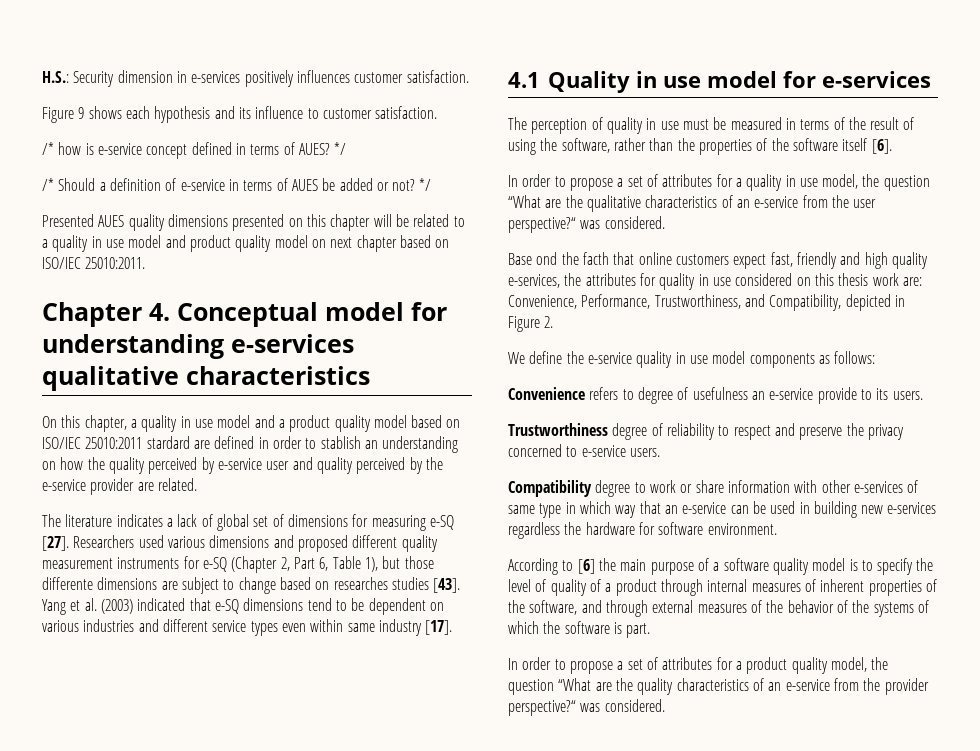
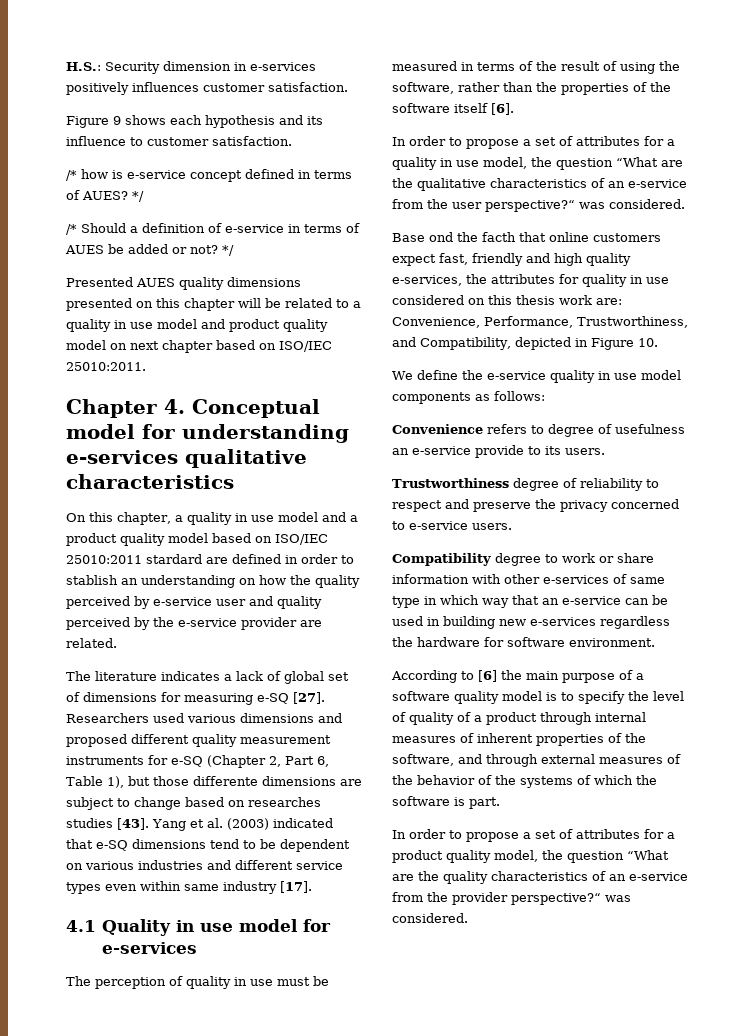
[544,316,554,328] 2. -> [637,338,658,347] 10.

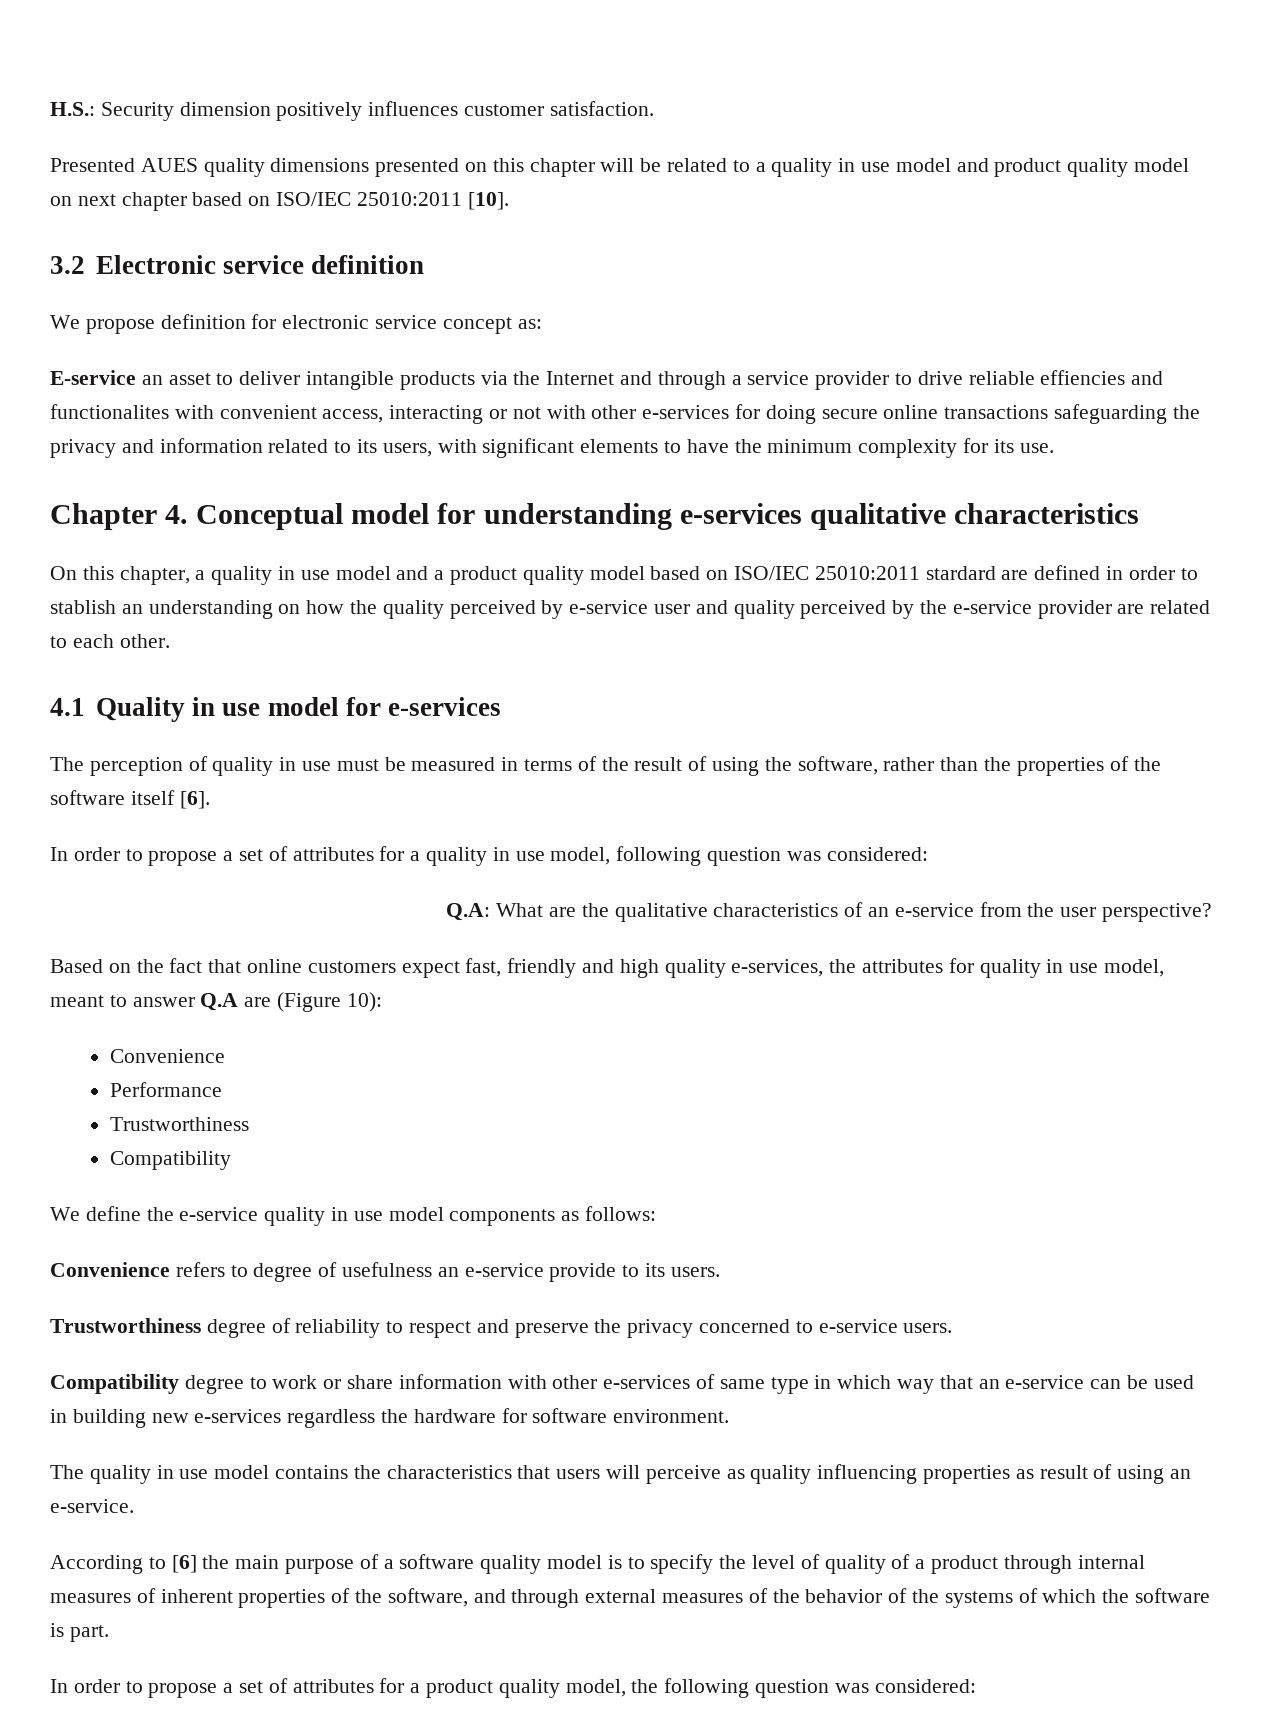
[234,62,316,71] in e-services -> (271, 109) none
[66,115,323,128] [66,136,292,146] [66,169,352,182] [66,190,144,202] [66,223,360,235] [65,244,234,256] // Figure 9 shows each hypothesis and its influence to customer satisfaction. // /* how is e-service concept defined in terms of AUES? */ // /* Should a definition of e-service in terms of AUES be added or not? */ -> (654, 108) none
[66,362,146,371] 25010:2011. -> [356,192,509,210] [50,255,425,274] [50,314,542,334] [50,370,1164,390] [50,404,1200,424] [50,438,1054,458] 25010:2011 [10]. // 3.2 Electronic service definition // We propose definition for electronic service concept as: // E-service an asset to deliver intangible products via the Internet and through a service provider to drive reliable effiencies and functionalites with convenient access, interacting or not with other e-services for doing secure online transactions safeguarding the privacy and information related to its users, with significant elements to have the minimum complexity for its use.
[66,638,117,648] [66,671,349,684] [66,692,325,705] [66,713,342,723] [66,734,331,747] [66,755,329,768] [66,776,362,788] [66,797,321,810] [66,818,333,831] [66,839,350,852] [66,860,343,870] [66,881,312,894] related. // The literature indicates a lack of global set of dimensions for measuring e-SQ [27]. Researchers used various dimensions and proposed different quality measurement instruments for e-SQ (Chapter 2, Part 6, Table 1), but those differente dimensions are subject to change based on researches studies [43]. Yang et al. (2003) indicated that e-SQ dimensions tend to be dependent on various industries and different service types even within same industry [17]. -> [1150,600,1211,614] [50,634,170,648] related to each other.
[531,157,658,170] the question “What -> [616,846,928,866] [446,903,544,921] following question was considered: // Q.A: What
[485,199,685,212] [392,232,516,242] perspective?“ was considered. // Base ond the facth -> [1101,903,1212,922] [50,958,203,973] perspective? // Based on the fact
[392,295,622,305] [392,316,688,328] [392,337,658,350] considered on this thesis work are: Convenience, Performance, Trustworthiness, and Compatibility, depicted in Figure 10. -> [1104,959,1165,977] [50,992,382,1012] [110,1049,226,1063] [110,1082,223,1097] [110,1117,250,1131] [110,1151,232,1170] model, meant to answer Q.A are (Figure 10): // Convenience // Performance // Trustworthiness // Compatibility
(655, 642) none -> [50,1464,1192,1484] [50,1499,134,1513] // The quality in use model contains the characteristics that users will perceive as quality influencing properties as result of using an e-service.
[567,850,669,863] [392,871,688,884] [392,892,631,905] [392,913,468,923] question “What are the quality characteristics of an e-service from the provider perspective?“ was considered. -> [664,1678,976,1698] following question was considered:

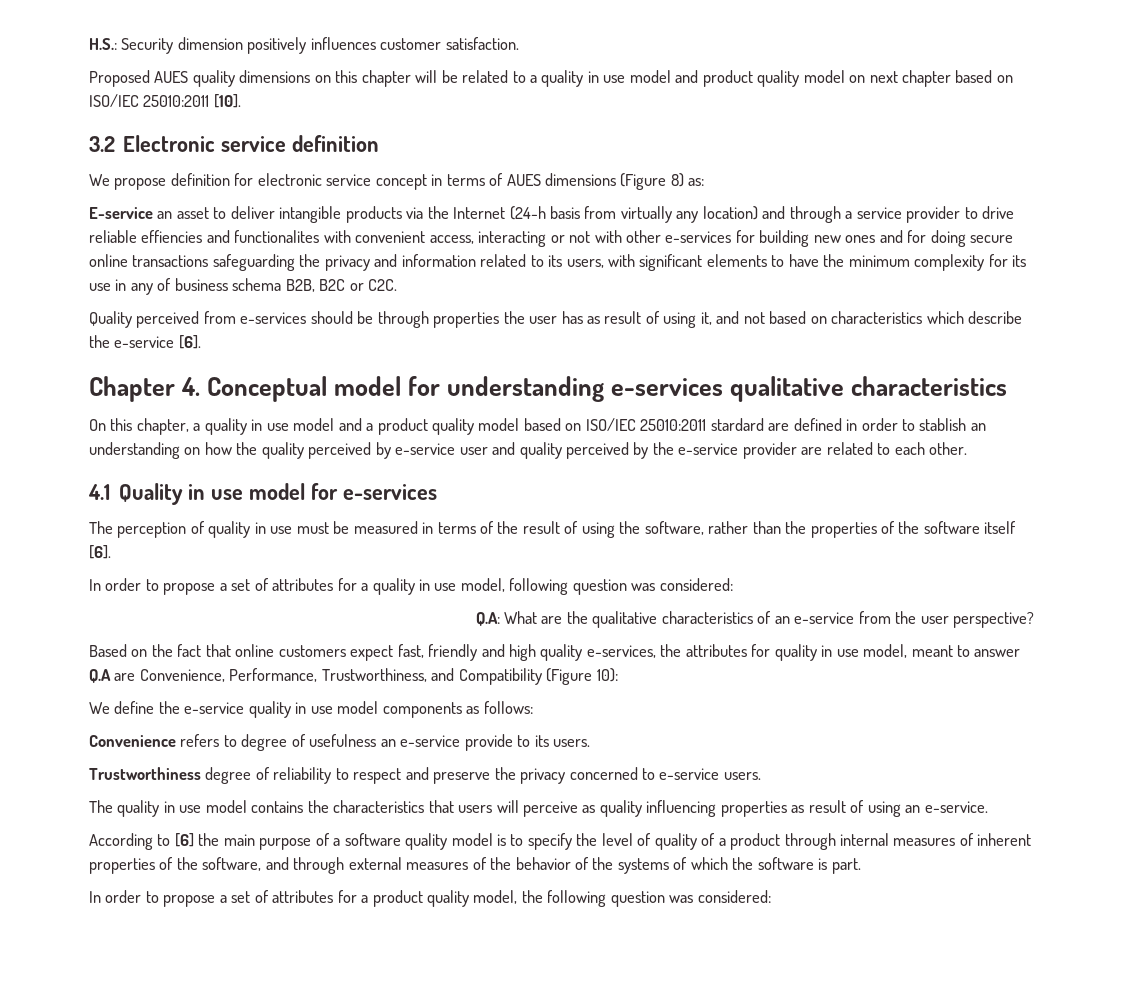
[50,158,135,172] Presented -> [89,70,150,87] Proposed
[375,158,460,177] presented -> (311, 76) none
(512, 325) none -> [431,173,684,190] in terms of AUES dimensions (Figure 8)
(615, 378) none -> [509,206,758,223] (24-h basis from virtually any location)
(761, 411) none -> [759,230,927,247] building new ones and for
[1019,443,1054,453] use. -> [89,278,398,295] [89,311,1023,328] [89,335,201,349] use in any of business schema B2B, B2C or C2C. // Quality perceived from e-services should be through properties the user has as result of using it, and not based on characteristics which describe the e-service [6].
[277,992,382,1012] [110,1049,226,1063] [110,1082,223,1097] [110,1117,250,1131] [110,1151,232,1170] (Figure 10): // Convenience // Performance // Trustworthiness // Compatibility -> [139,668,618,685] Convenience, Performance, Trustworthiness, and Compatibility (Figure 10):
[50,1374,1194,1394] [50,1408,730,1428] // Compatibility degree to work or share information with other e-services of same type in which way that an e-service can be used in building new e-services regardless the hardware for software environment. -> (761, 776) none

